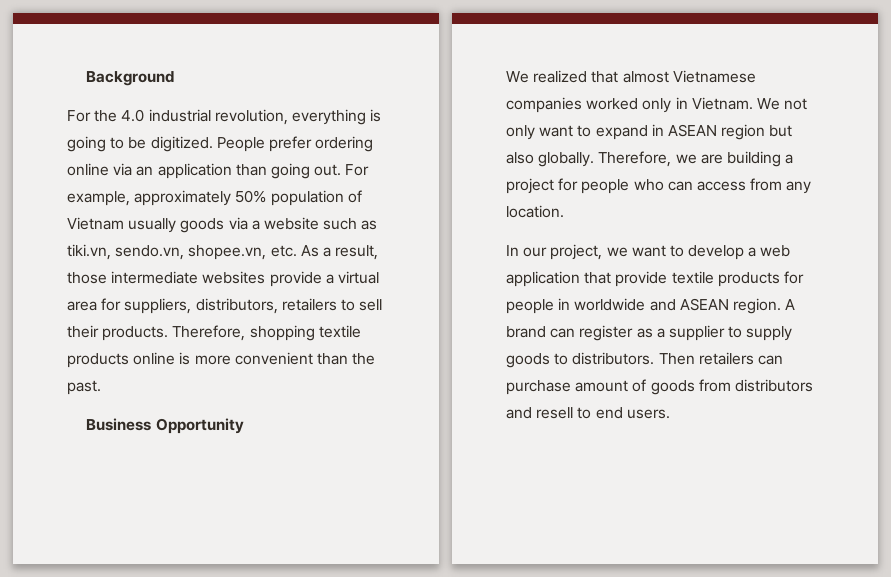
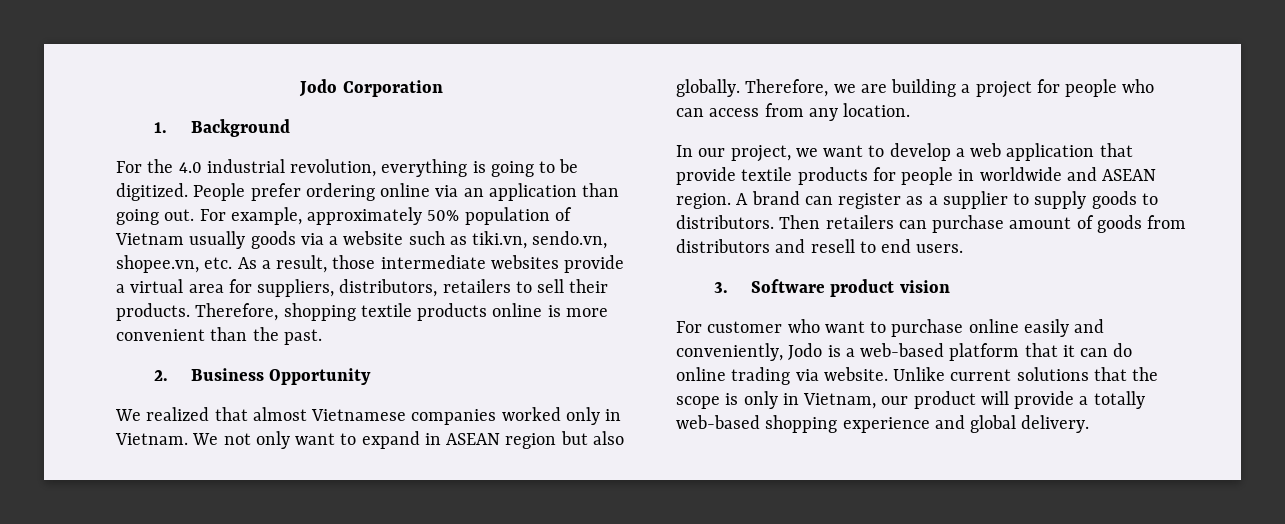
(86, 78) none -> [299,79,443,97] [153,122,167,133] Jodo Corporation // 1.
(101, 387) none -> [153,370,168,381] 2.
(670, 414) none -> [713,279,950,297] [676,319,1105,337] [676,343,1133,361] [676,367,1159,385] [676,391,1145,409] [676,415,1090,433] // 3. Software product vision // For customer who want to purchase online easily and conveniently, Jodo is a web-based platform that it can do online trading via website. Unlike current solutions that the scope is only in Vietnam, our product will provide a totally web-based shopping experience and global delivery.

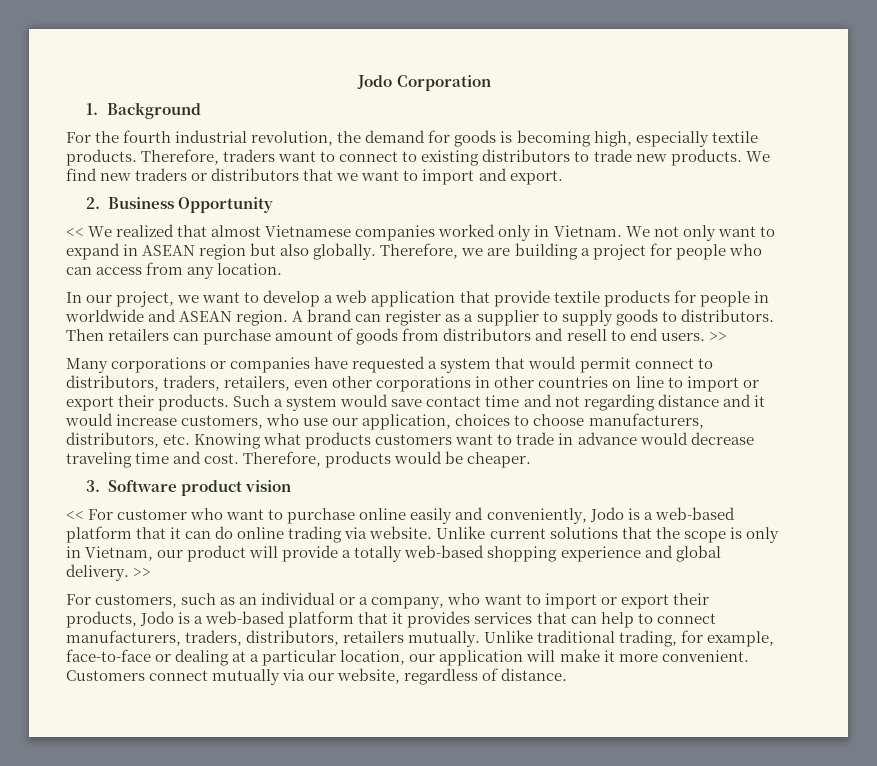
[178,162,202,173] 4.0 -> [123,130,172,143] fourth
[381,159,579,177] [116,183,620,201] [116,207,572,225] [115,231,608,249] [116,255,625,273] [116,279,609,297] [116,303,608,321] [116,327,322,345] everything is going to be digitized. People prefer ordering online via an application than going out. For example, approximately 50% population of Vietnam usually goods via a website such as tiki.vn, sendo.vn, shopee.vn, etc. As a result, those intermediate websites provide a virtual area for suppliers, distributors, retailers to sell their products. Therefore, shopping textile products online is more convenient than the past. -> [337,130,758,147] [66,149,770,166] [66,168,563,185] the demand for goods is becoming high, especially textile products. Therefore, traders want to connect to existing distributors to trade new products. We find new traders or distributors that we want to import and export.
(372, 376) none -> [66,228,84,237] <<
(964, 248) none -> [708,332,727,341] [66,356,713,373] [66,375,759,392] [66,394,765,411] [65,413,704,430] [66,432,754,449] [66,451,532,468] >> // Many corporations or companies have requested a system that would permit connect to distributors, traders, retailers, even other corporations in other countries on line to import or export their products. Such a system would save contact time and not regarding distance and it would increase customers, who use our application, choices to choose manufacturers, distributors, etc. Knowing what products customers want to trade in advance would decrease traveling time and cost. Therefore, products would be cheaper.
(950, 286) none -> [66,511,84,520] <<
(1090, 424) none -> [133,568,152,577] [66,592,709,609] [66,611,716,628] [66,630,775,647] [66,649,749,666] [66,668,568,685] >> // For customers, such as an individual or a company, who want to import or export their products, Jodo is a web-based platform that it provides services that can help to connect manufacturers, traders, distributors, retailers mutually. Unlike traditional trading, for example, face-to-face or dealing at a particular location, our application will make it more convenient. Customers connect mutually via our website, regardless of distance.

